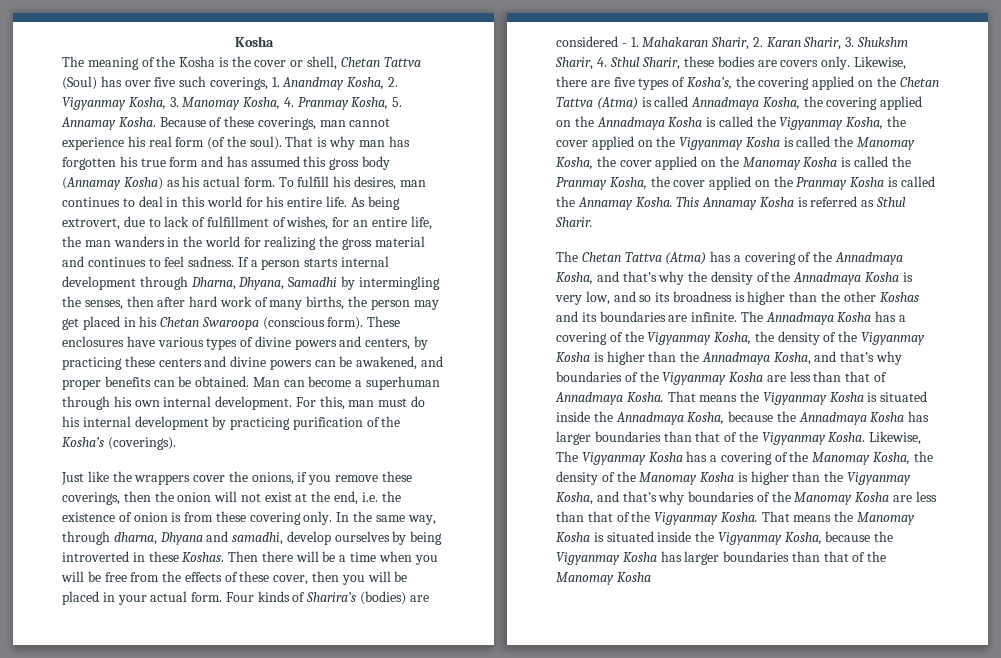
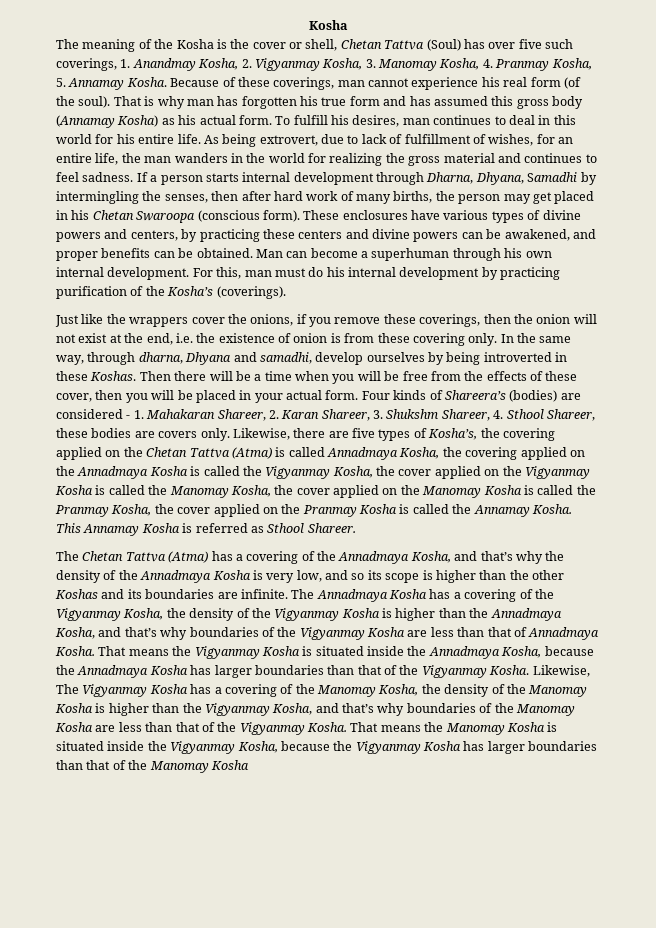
[306,592,357,602] Sharira’s -> [444,390,506,400] Shareera’s
[711,37,750,50] Sharir, -> [217,409,266,421] Shareer,
[803,37,842,50] Sharir, -> [321,409,370,421] Shareer,
[555,57,681,70] Sharir, 4. Sthul Sharir, -> [441,409,595,421] Shareer, 4. Sthool Shareer,
[876,197,907,207] [555,217,593,227] Sthul Sharir. -> [267,523,356,533] Sthool Shareer.
[672,291,732,302] broadness -> [385,573,420,583] scope

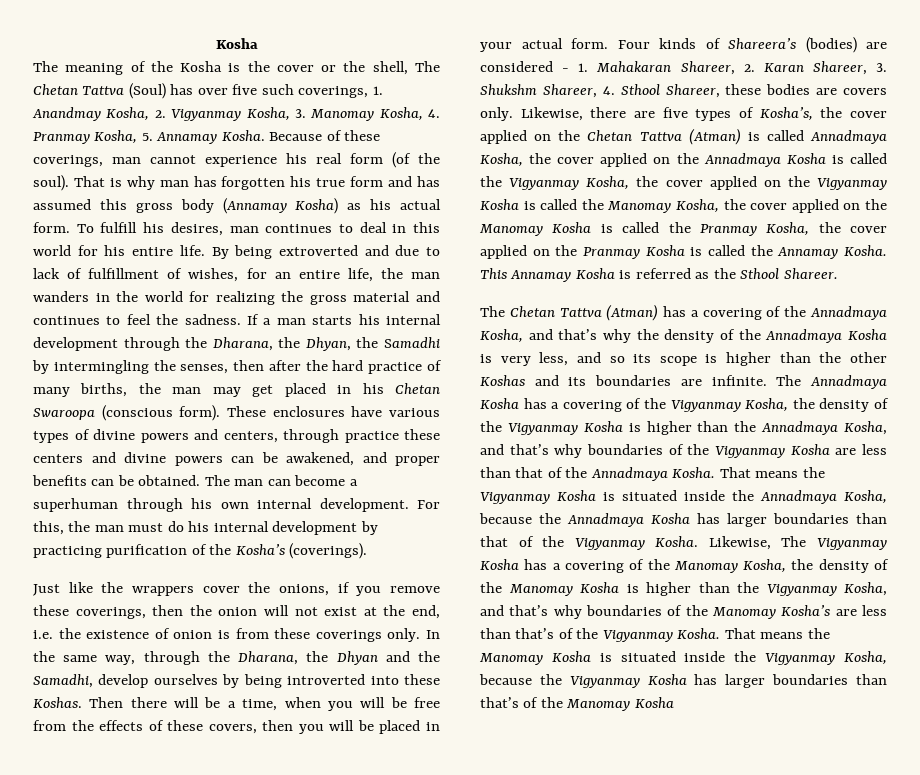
[305,39,338,51] shell, -> [343,61,440,75] the shell, The
[203,134,318,147] As being extrovert, -> [211,245,389,259] By being extroverted and
(79, 177) none -> [156,314,179,325] the
[160,172,524,185] person starts internal development through Dharna, Dhyana, -> [276,314,441,325] [33,337,379,351] man starts his internal development through the Dharana, the Dhyan, the
[273,191,339,201] hard work -> [305,360,423,374] the hard practice
[458,194,501,204] person -> [172,387,202,394] man
[181,229,260,242] by practicing -> [283,429,399,443] through practice
[255,249,283,258] Man -> [204,475,264,486] The man
(242, 273) none -> [68,521,91,532] the
[412,333,465,346] covering -> [315,630,382,642] coverings
[138,352,312,365] dharna, Dhyana and samadhi, -> [207,651,441,665] [33,674,93,688] the Dharana, the Dhyan and the Samadhi,
[555,352,568,362] in -> [370,676,399,685] into
[264,371,292,381] time -> [242,699,278,711] time,
[56,393,92,402] cover, -> [208,724,257,734] covers,
[502,428,555,441] covering -> [850,111,887,118] cover
[231,447,272,459] (Atma) -> [688,128,741,145] (Atman)
[465,447,518,460] covering -> [557,157,595,164] cover
(264, 529) none -> [713,268,736,279] the
[168,551,209,563] (Atma) -> [606,304,659,321] (Atman)
[296,570,322,582] low, -> [539,352,569,366] less,
(527, 632) none -> [565,467,588,478] the
[55,722,200,732] Kosha are less than that -> [781,605,887,616] [480,628,555,639] Kosha’s are less than that’s
[86,760,111,770] that -> [480,697,519,708] that’s

